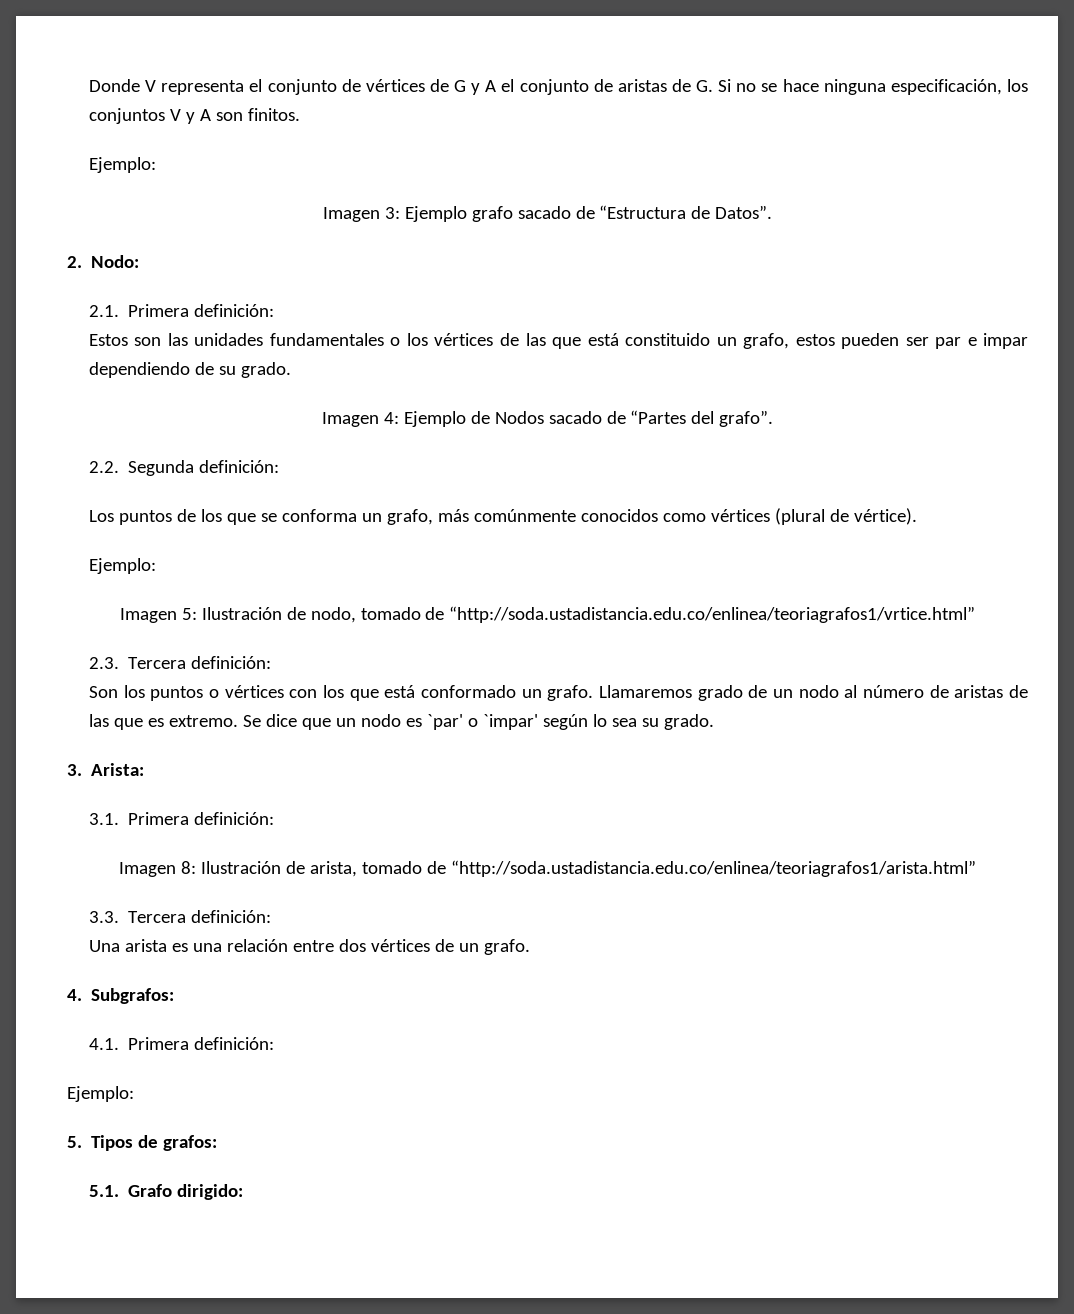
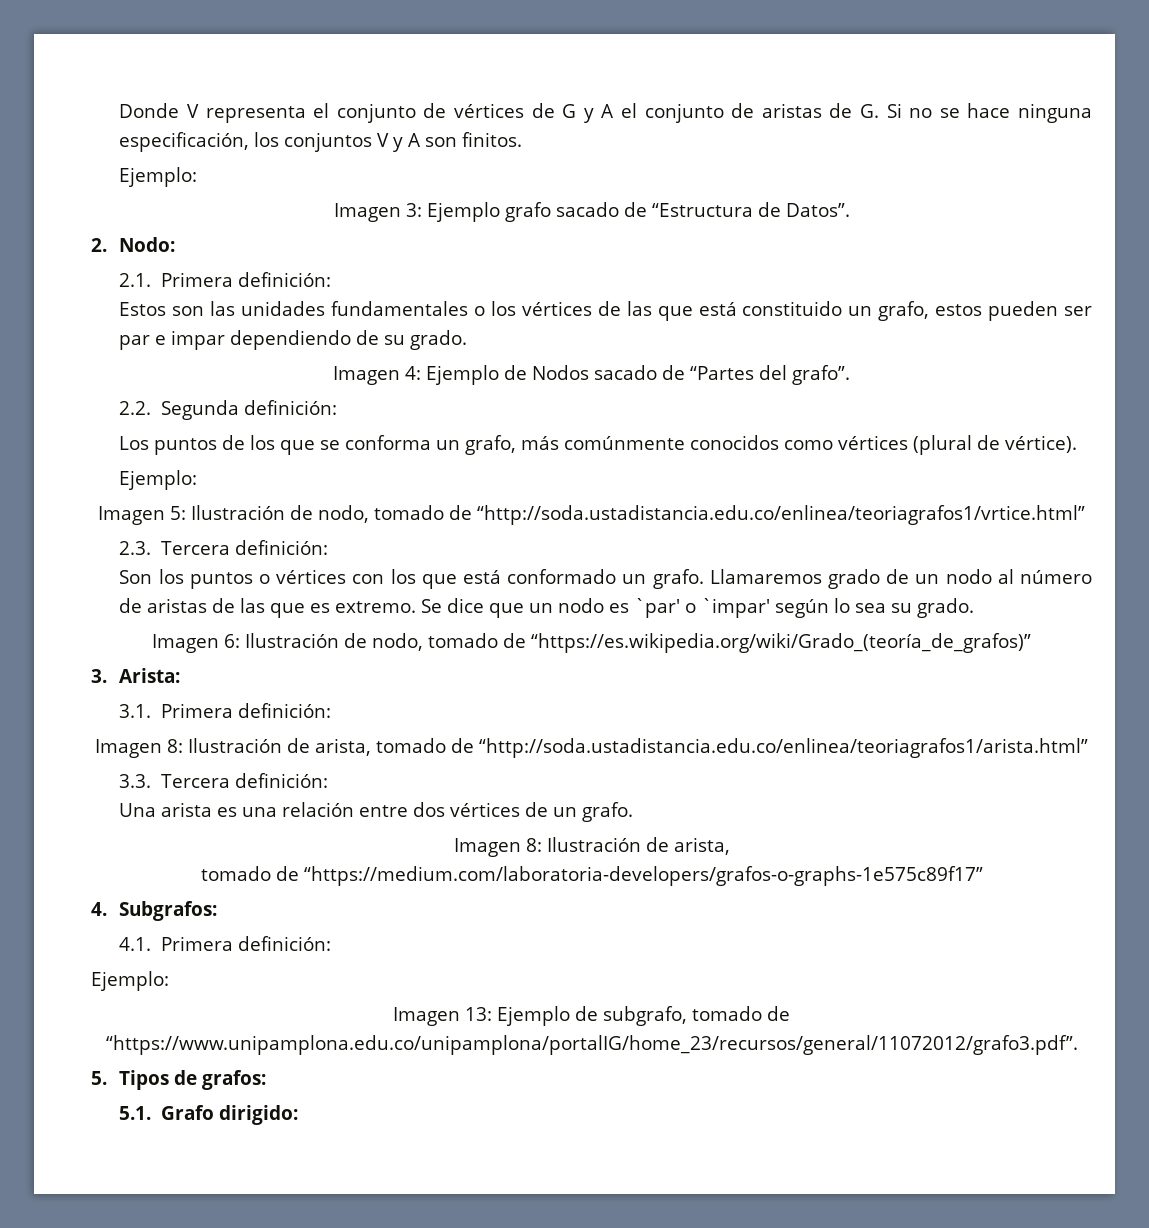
(714, 722) none -> [152,633,1031,653] // Imagen 6: Ilustración de nodo, tomado de “https://es.wikipedia.org/wiki/Grado_(teoría_de_grafos)”
(530, 947) none -> [453,837,730,857] [200,866,983,886] // Imagen 8: Ilustración de arista, // tomado de “https://medium.com/laboratoria-developers/grafos-o-graphs-1e575c89f17”
(134, 1094) none -> [393,1006,790,1026] [105,1035,1078,1055] // Imagen 13: Ejemplo de subgrafo, tomado de “https://www.unipamplona.edu.co/unipamplona/portalIG/home_23/recursos/general/11072012/grafo3.pdf”.

